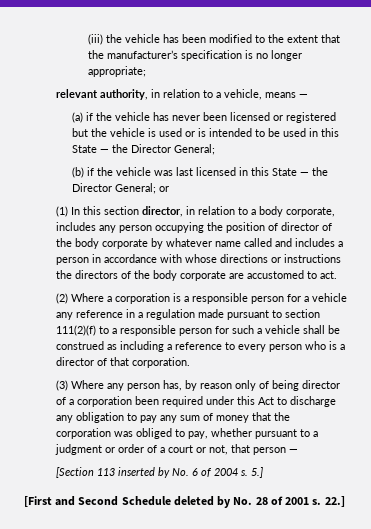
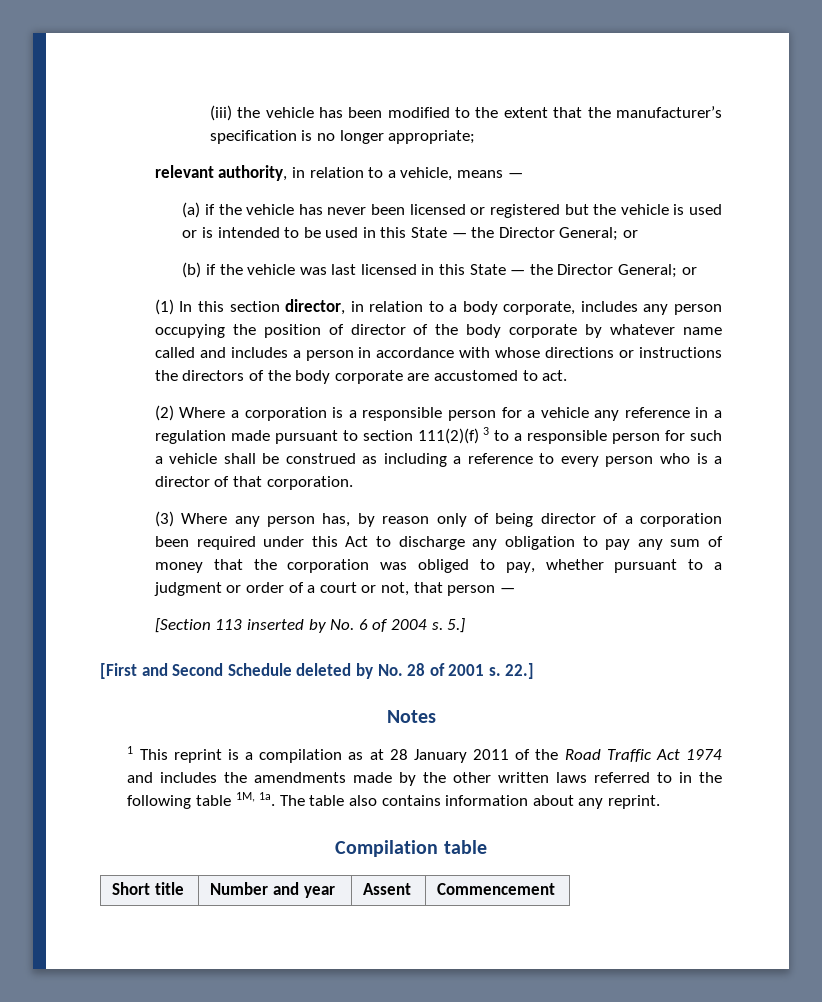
(215, 149) none -> [623,230,639,238] or
(96, 330) none -> [483,427,490,435] 3
(345, 501) none -> [386,710,436,723] [127,746,722,763] [127,772,722,786] [127,792,660,809] [335,840,487,857] [112,882,185,895] [210,882,335,898] [363,883,412,895] [437,883,556,895] // Notes // 1 This reprint is a compilation as at 28 January 2011 of the Road Traffic Act 1974 and includes the amendments made by the other written laws referred to in the following table 1M, 1a. The table also contains information about any reprint. // Compilation table // Short title | Number and year | Assent | Commencement

